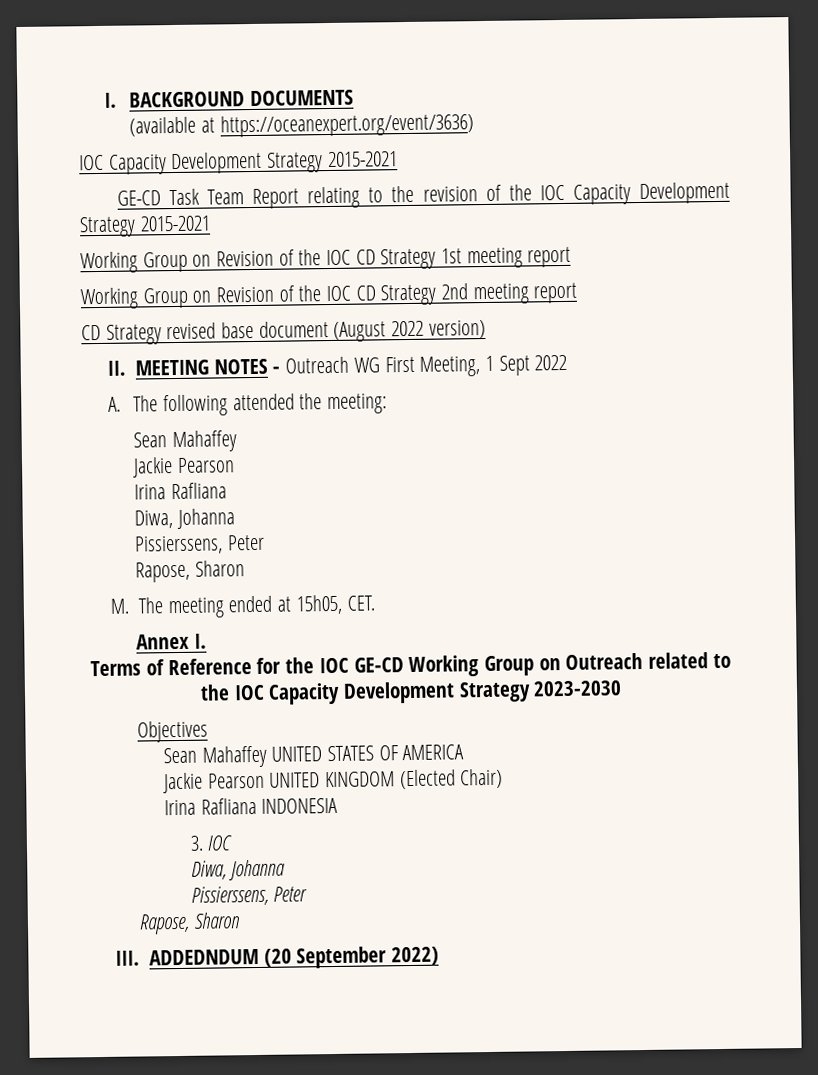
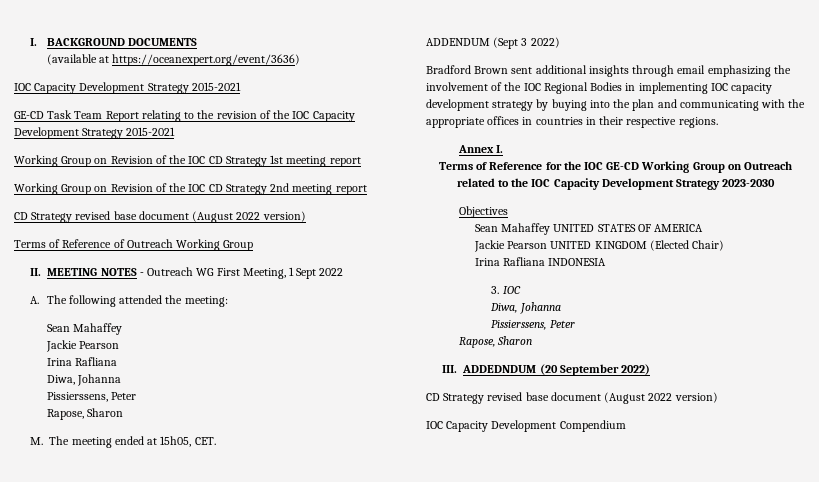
(486, 329) none -> [14,239,254,251] // Terms of Reference of Outreach Working Group
(376, 603) none -> [426,37,560,49] [426,65,791,77] [426,82,773,94] [426,99,806,111] [426,116,718,128] // ADDENDUM (Sept 3 2022) // Bradford Brown sent additional insights through email emphasizing the involvement of the IOC Regional Bodies in implementing IOC capacity development strategy by buying into the plan and communicating with the appropriate offices in countries in their respective regions.
(440, 956) none -> [426,392,718,404] [426,420,626,432] // CD Strategy revised base document (August 2022 version) // IOC Capacity Development Compendium

